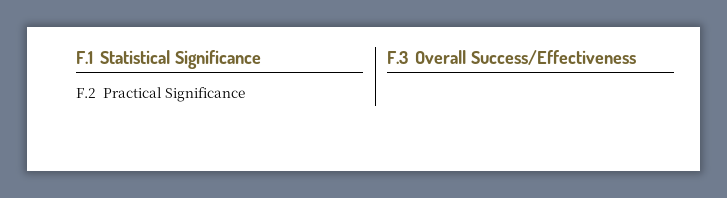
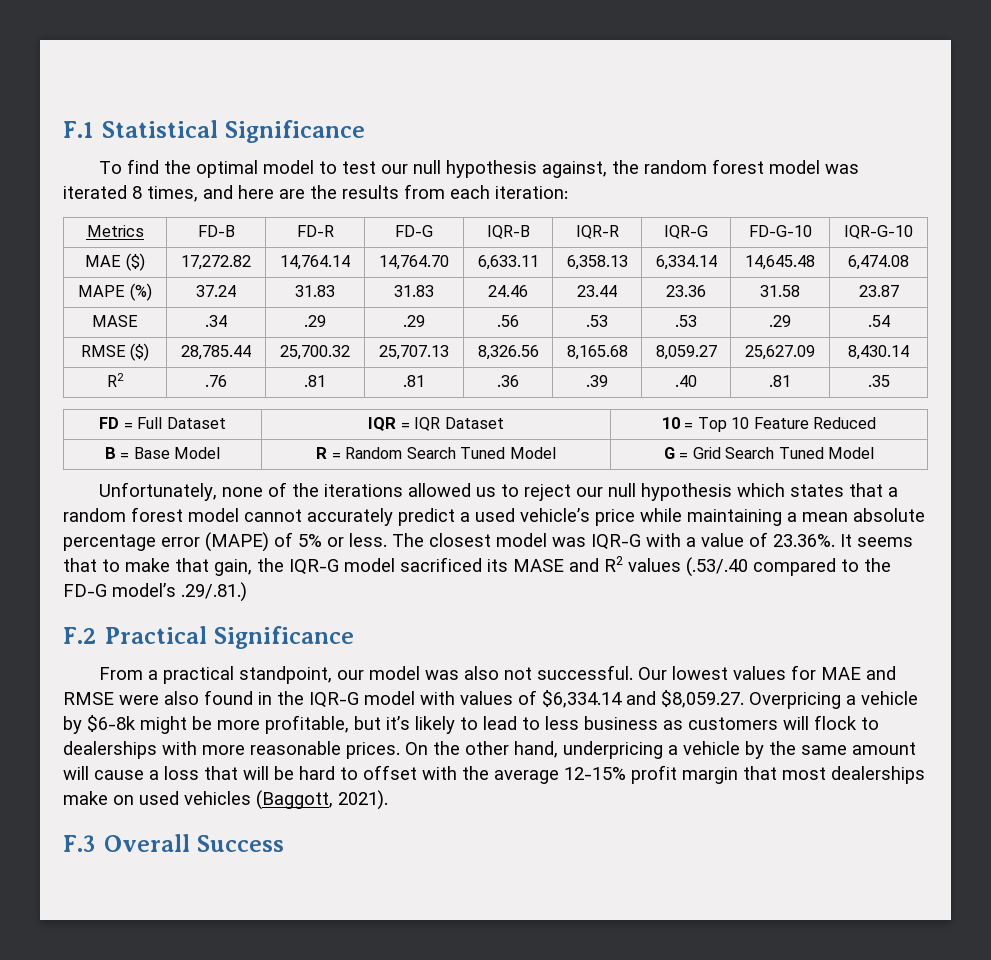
[76,87,246,102] F.2 Practical Significance -> [99,159,860,178] [63,184,568,202] [86,225,144,237] [197,225,235,237] [296,225,334,237] [395,225,433,237] [486,225,530,239] [575,225,619,239] [664,225,708,239] [748,225,812,237] [844,225,913,239] [85,253,145,271] [181,255,251,270] [280,255,350,270] [379,255,449,270] [477,255,539,270] [566,255,628,270] [655,255,717,270] [745,255,815,270] [848,255,909,270] [78,283,152,301] [196,285,236,297] [295,285,335,297] [394,285,434,297] [488,285,528,297] [577,285,617,297] [666,285,706,297] [760,285,800,297] [858,285,899,297] [92,315,138,327] [205,315,227,327] [304,315,326,327] [403,315,425,327] [497,315,519,327] [586,315,608,327] [675,315,697,327] [769,315,791,327] [867,315,890,327] [80,343,150,361] [181,345,251,360] [280,345,350,360] [379,345,449,360] [477,345,539,360] [566,345,628,360] [655,345,717,360] [745,345,815,360] [848,345,909,360] [107,373,124,387] [205,375,227,387] [304,375,326,387] [403,375,425,387] [497,375,519,387] [586,375,608,387] [675,375,697,387] [769,375,791,387] [867,375,890,387] [99,417,226,429] [368,417,504,431] [661,417,877,432] [104,447,221,459] [316,447,556,459] [663,447,875,459] [99,482,899,501] [63,507,925,526] [63,532,913,552] [63,556,891,577] [63,582,247,602] [63,626,354,649] [99,665,897,684] [63,690,918,709] [63,715,879,734] [63,741,916,759] [63,765,925,784] [63,790,388,810] To find the optimal model to test our null hypothesis against, the random forest model was iterated 8 times, and here are the results from each iteration: // Metrics | FD-B | FD-R | FD-G | IQR-B | IQR-R | IQR-G | FD-G-10 | IQR-G-10 // MAE ($) | 17,272.82 | 14,764.14 | 14,764.70 | 6,633.11 | 6,358.13 | 6,334.14 | 14,645.48 | 6,474.08 // MAPE (%) | 37.24 | 31.83 | 31.83 | 24.46 | 23.44 | 23.36 | 31.58 | 23.87 // MASE | .34 | .29 | .29 | .56 | .53 | .53 | .29 | .54 // RMSE ($) | 28,785.44 | 25,700.32 | 25,707.13 | 8,326.56 | 8,165.68 | 8,059.27 | 25,627.09 | 8,430.14 // R2 | .76 | .81 | .81 | .36 | .39 | .40 | .81 | .35 // FD = Full Dataset | IQR = IQR Dataset | 10 = Top 10 Feature Reduced // B = Base Model | R = Random Search Tuned Model | G = Grid Search Tuned Model // Unfortunately, none of the iterations allowed us to reject our null hypothesis which states that a random forest model cannot accurately predict a used vehicle’s price while maintaining a mean absolute percentage error (MAPE) of 5% or less. The closest model was IQR-G with a value of 23.36%. It seems that to make that gain, the IQR-G model sacrificed its MASE and R2 values (.53/.40 compared to the FD-G model’s .29/.81.) // F.2 Practical Significance // From a practical standpoint, our model was also not successful. Our lowest values for MAE and RMSE were also found in the IQR-G model with values of $6,334.14 and $8,059.27. Overpricing a vehicle by $6-8k might be more profitable, but it’s likely to lead to less business as customers will flock to dealerships with more reasonable prices. On the other hand, underpricing a vehicle by the same amount will cause a loss that will be hard to offset with the average 12-15% profit margin that most dealerships make on used vehicles (Baggott, 2021).
[470,50,636,65] Success/Effectiveness -> [196,835,284,852] Success

